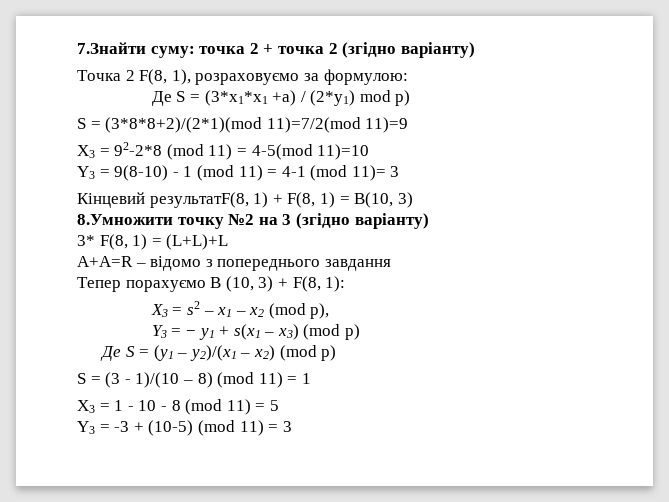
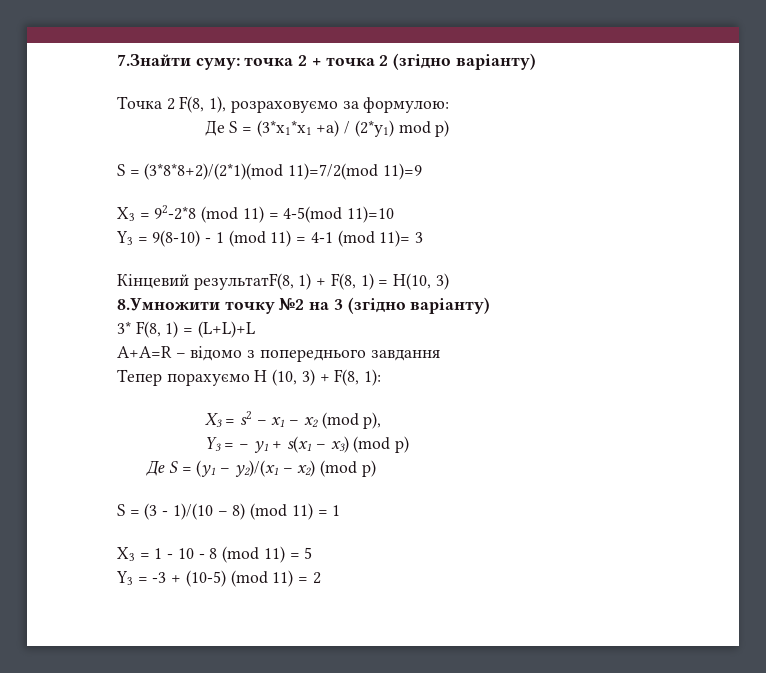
[354,192,394,208] B(10, -> [393,273,432,290] H(10,
[210,277,222,288] B -> [254,370,268,382] H
[282,421,292,432] 3 -> [312,572,321,584] 2

